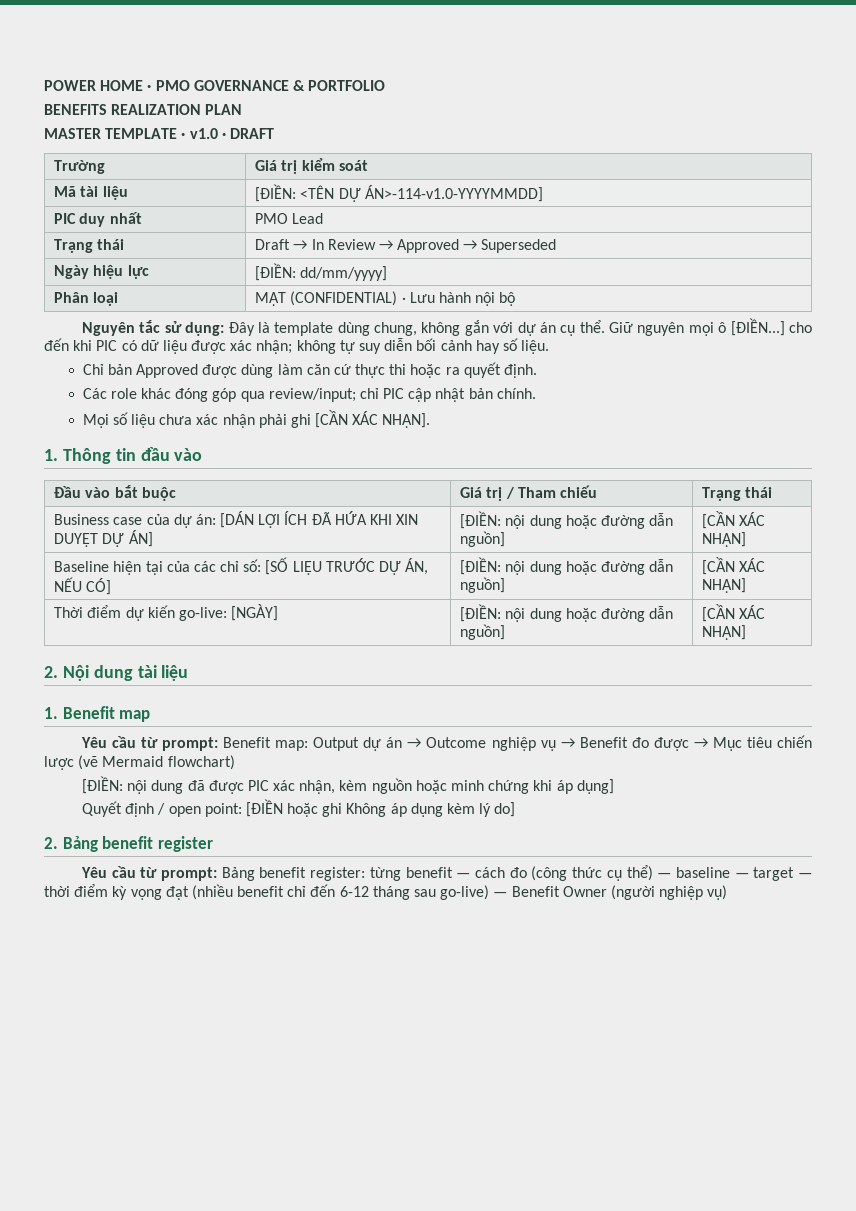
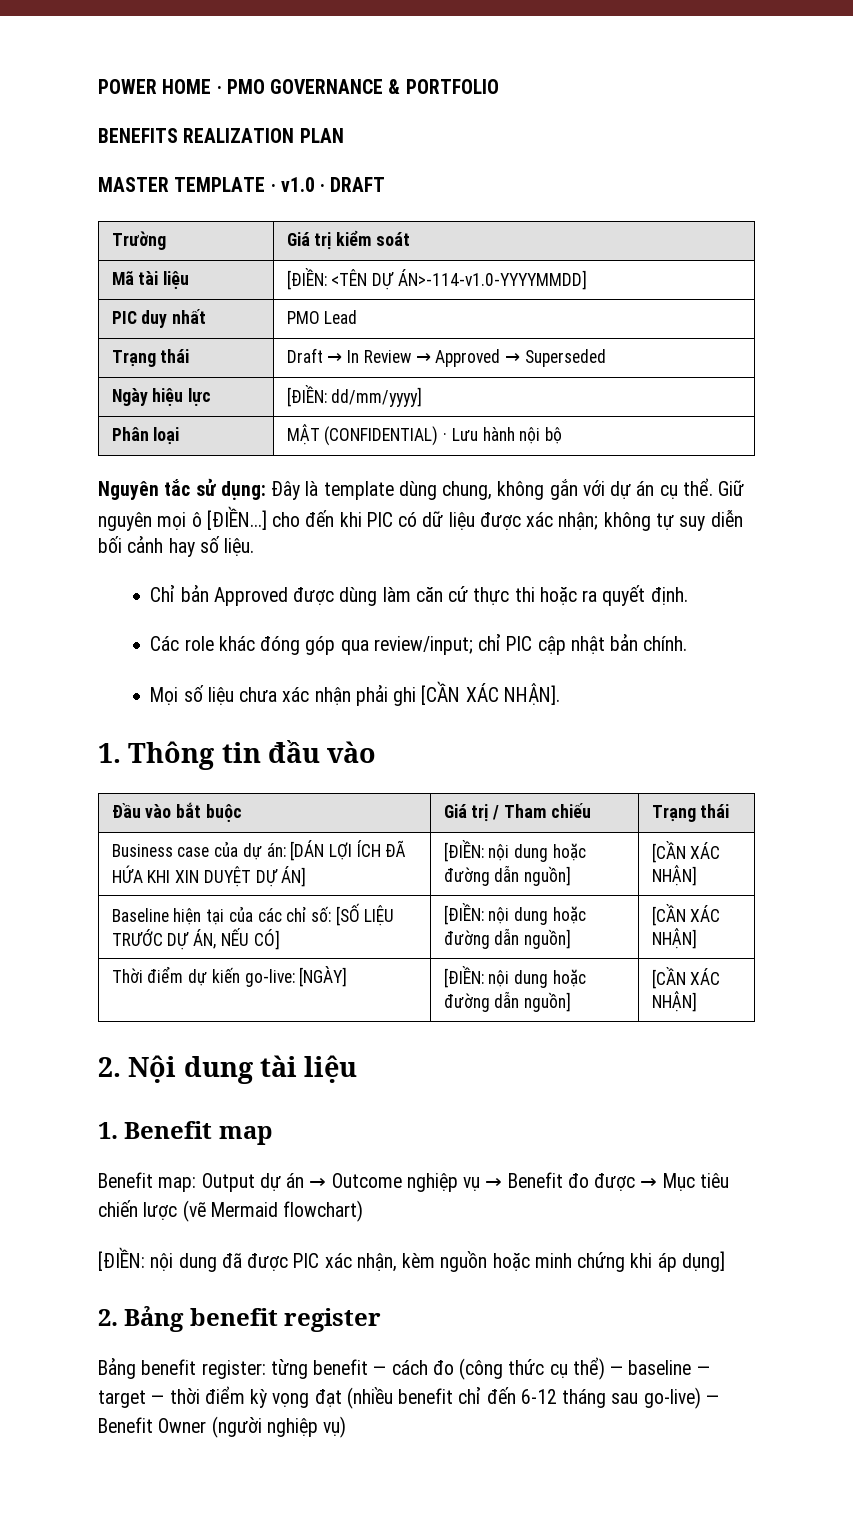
[80,736,219,751] Yêu cầu từ prompt: -> (272, 1135) none
[81,799,516,817] // Quyết định / open point: [ĐIỀN hoặc ghi Không áp dụng kèm lý do] -> (725, 1261) none
[80,866,218,881] Yêu cầu từ prompt: -> (382, 1320) none

